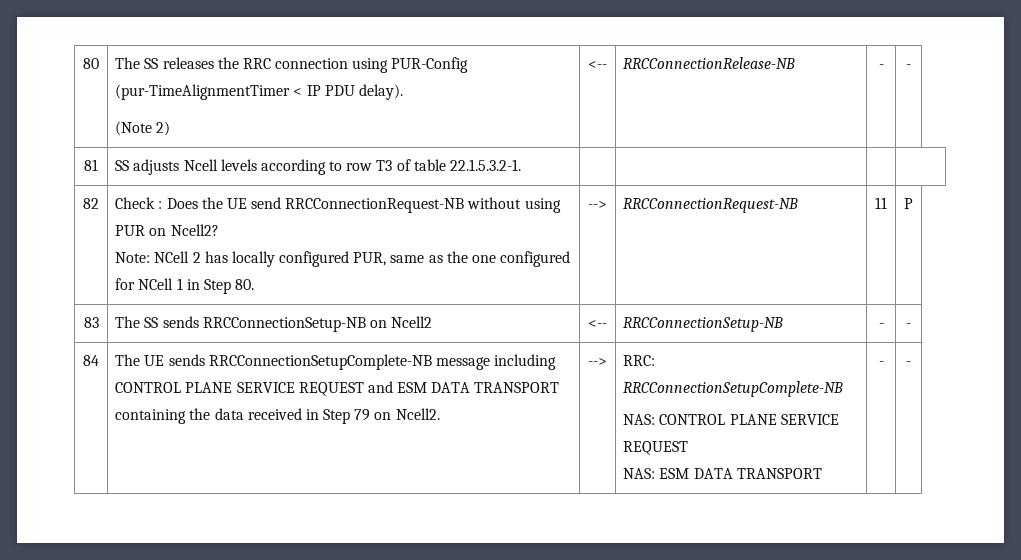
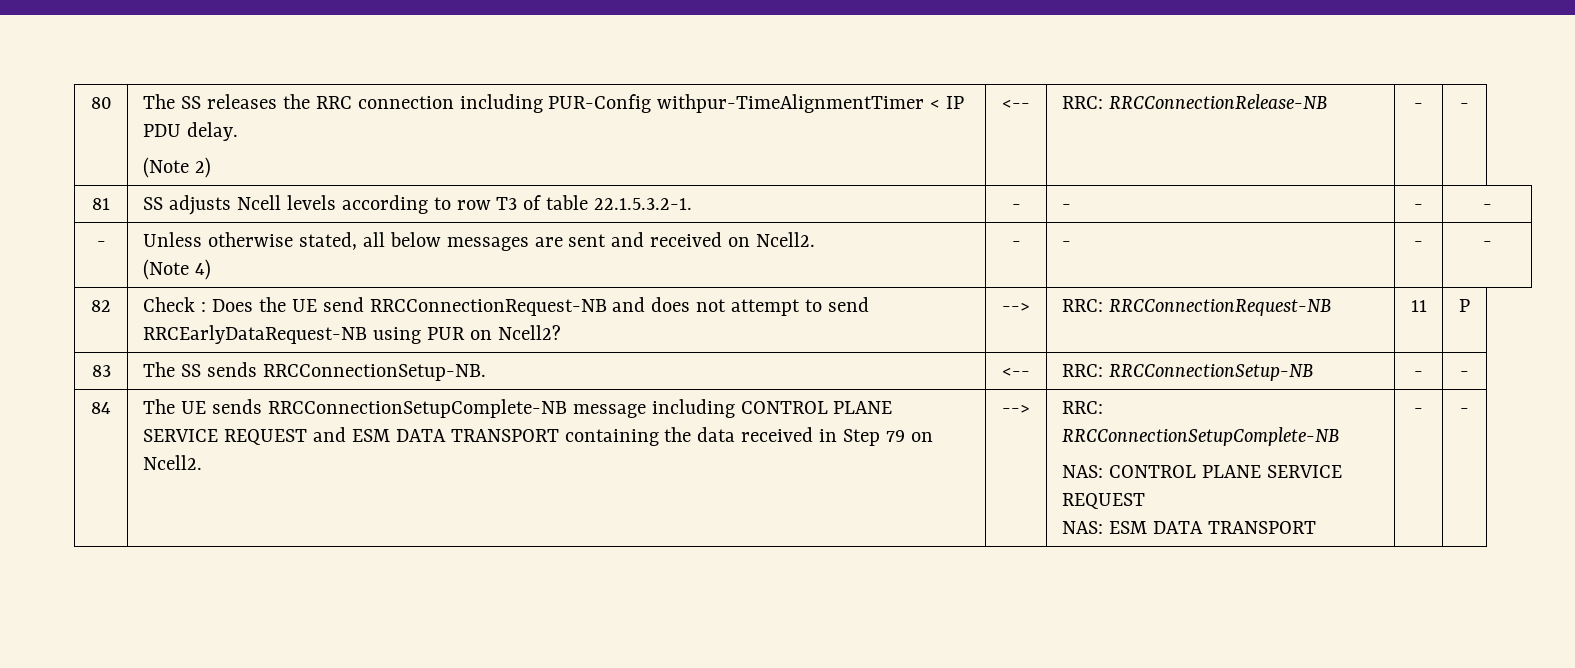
[352,57,469,73] [115,84,291,100] using PUR-Config (pur-TimeAlignmentTimer -> [459,94,925,113] including PUR-Config withpur-TimeAlignmentTimer
[358,84,403,100] delay). -> [186,122,238,141] delay.
(607, 65) none -> [1061,96,1103,109] RRC:
(521, 165) | | | -> [1011,204,1021,210] [1061,204,1071,210] [1414,204,1423,210] [1482,204,1492,210] [96,241,106,247] [142,232,816,251] [142,259,211,280] [1011,241,1021,247] [1061,241,1071,247] [1414,241,1423,247] [1482,241,1492,247] - | - | - | - // - | Unless otherwise stated, all below messages are sent and received on Ncell2. // (Note 4) | - | - | - | -
[467,197,561,213] [115,224,219,236] [115,251,571,267] [115,278,255,294] [588,201,607,209] without using PUR on Ncell2? // Note: NCell 2 has locally configured PUR, same as the one configured for NCell 1 in Step 80. | --> | -> [612,297,870,316] [142,325,561,344] [1002,302,1030,312] [1061,299,1103,312] and does not attempt to send RRCEarlyDataRequest-NB using PUR on Ncell2? | --> | RRC:
[202,316,433,332] [588,320,607,328] RRCConnectionSetup-NB on Ncell2 | <-- | -> [262,364,486,381] [1002,367,1030,377] [1061,364,1103,377] RRCConnectionSetup-NB. | <-- | RRC:

